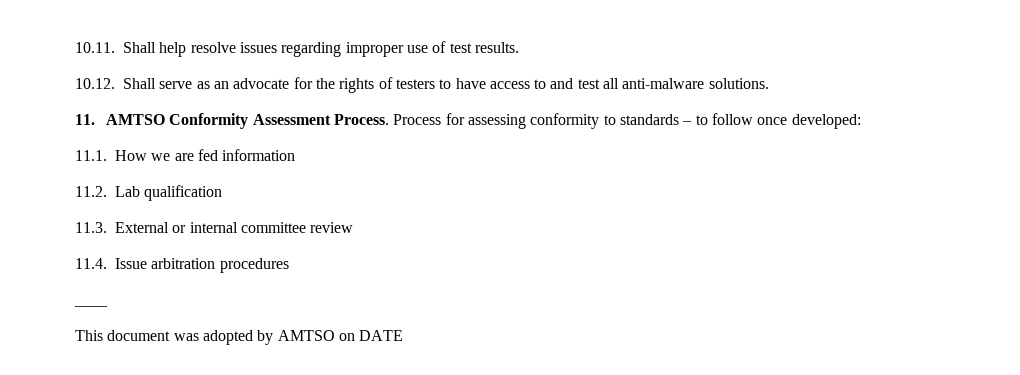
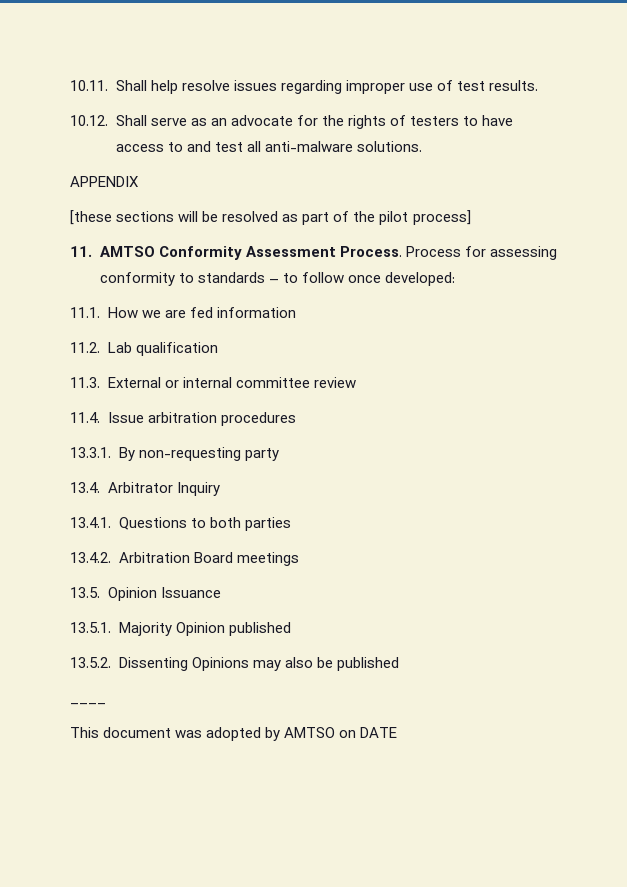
(769, 83) none -> [70,176,139,187] [70,210,471,225] // APPENDIX // [these sections will be resolved as part of the pilot process]
(289, 265) none -> [70,447,279,461] [70,482,220,496] [70,517,291,531] [70,552,299,566] [70,587,221,601] [70,622,291,636] [70,657,399,671] // 13.3.1. By non-requesting party // 13.4. Arbitrator Inquiry // 13.4.1. Questions to both parties // 13.4.2. Arbitration Board meetings // 13.5. Opinion Issuance // 13.5.1. Majority Opinion published // 13.5.2. Dissenting Opinions may also be published

